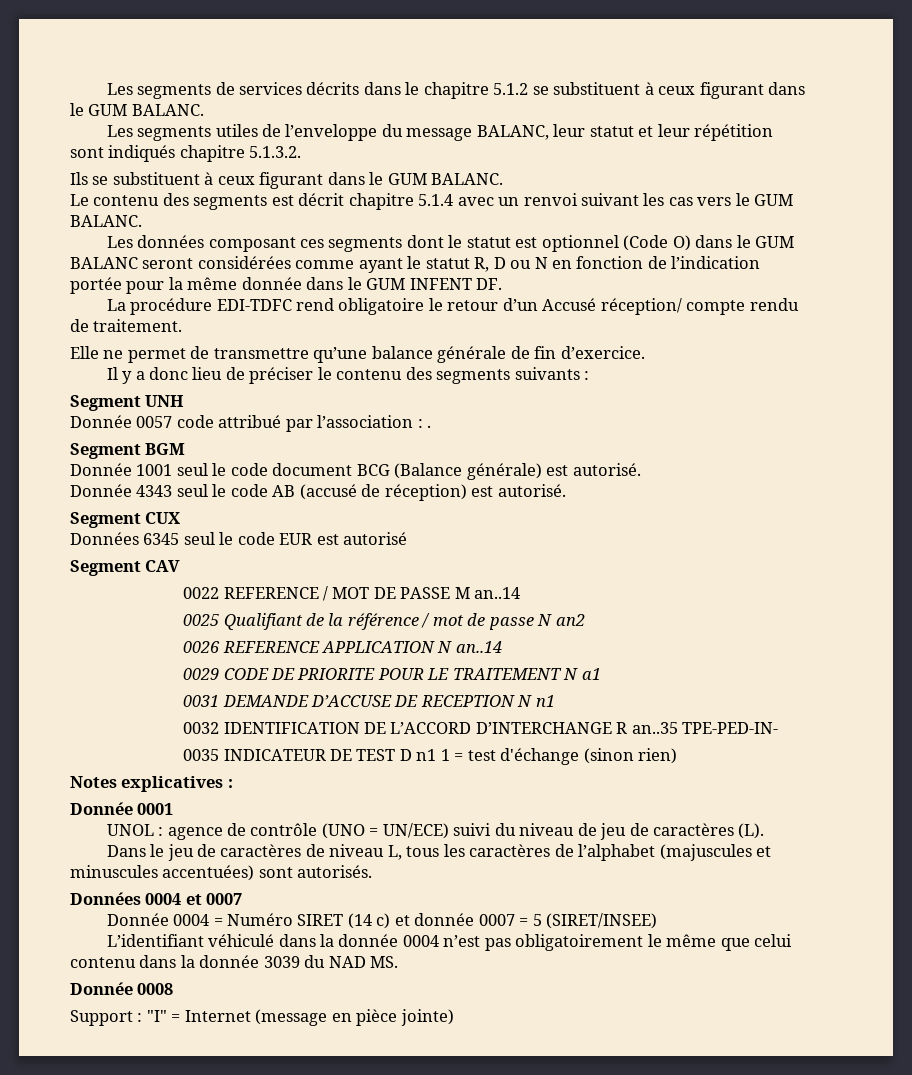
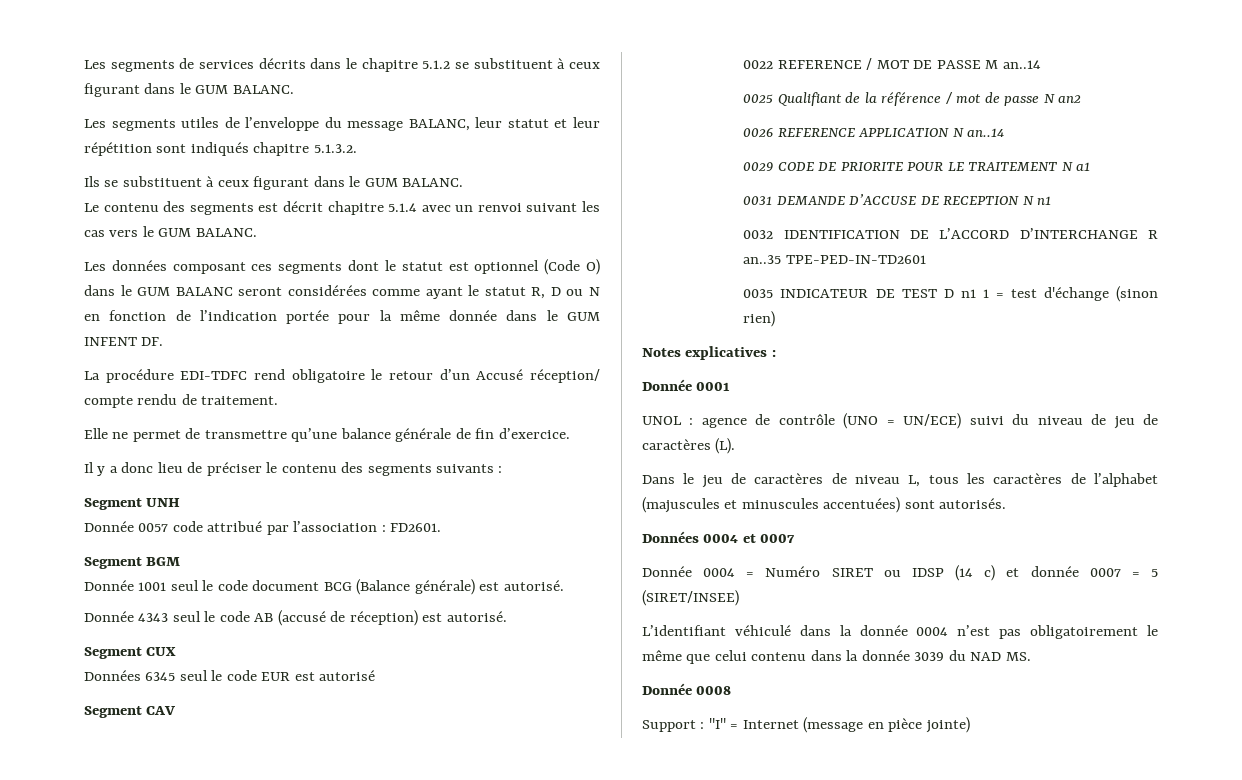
[427,425,432,428] . -> [390,523,442,532] FD2601.
[682,722,779,734] TPE-PED-IN- -> [785,255,926,264] TPE-PED-IN-TD2601
(344, 920) none -> [883,568,944,577] ou IDSP

